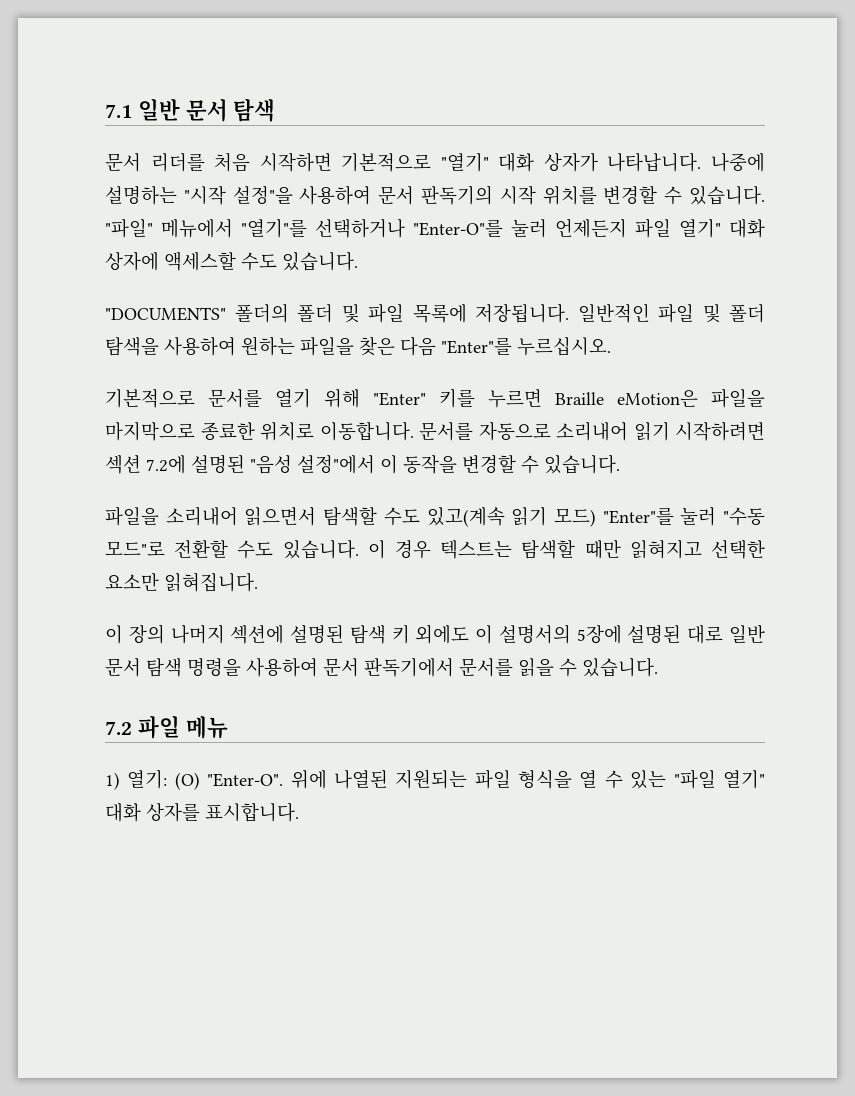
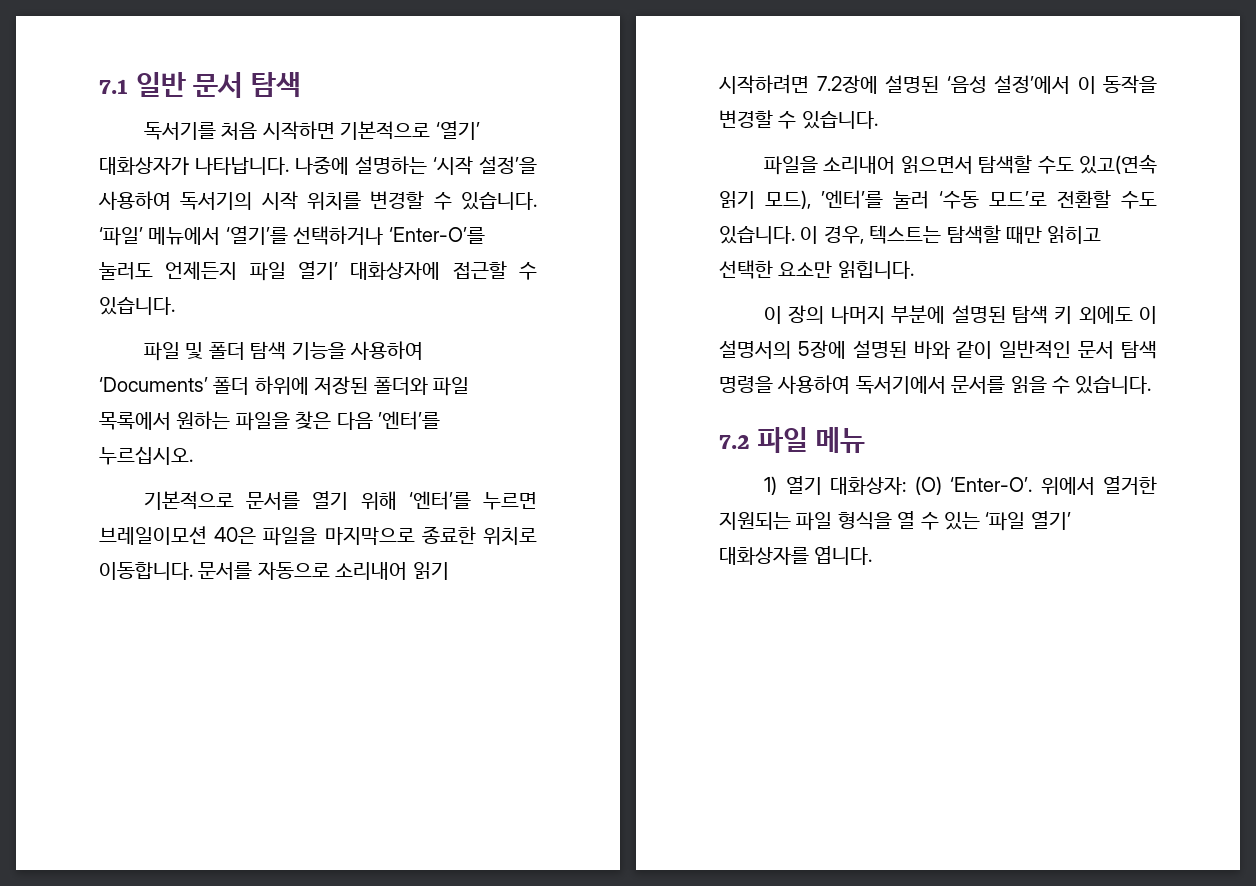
[105,153,205,172] 문서 리더를 -> [143,122,216,140] 독서기를
[440,152,765,172] [105,185,493,205] "열기" 대화 상자가 나타납니다. 나중에 설명하는 "시작 설정"을 사용하여 문서 판독기의 -> [435,121,480,140] [99,156,537,175] [98,191,253,210] ‘열기’ 대화상자가 나타납니다. 나중에 설명하는 ‘시작 설정’을 사용하여 독서기의
[105,218,765,238] [105,251,358,271] [105,303,765,323] [105,337,236,356] "파일" 메뉴에서 "열기"를 선택하거나 "Enter-O"를 눌러 언제든지 파일 열기" 대화 상자에 액세스할 수도 있습니다. // "DOCUMENTS" 폴더의 폴더 및 파일 목록에 저장됩니다. 일반적인 파일 및 폴더 탐색을 사용하여 -> [99,226,485,246] [99,261,537,281] [99,297,175,315] [143,341,423,361] [99,376,469,396] [99,412,171,430] ‘파일’ 메뉴에서 ‘열기’를 선택하거나 ‘Enter-O’를 눌러도 언제든지 파일 열기’ 대화상자에 접근할 수 있습니다. // 파일 및 폴더 탐색 기능을 사용하여 ‘Documents’ 폴더 하위에 저장된 폴더와 파일 목록에서
[441,337,512,355] "Enter"를 -> [378,411,440,430] ’엔터’를
[373,389,698,408] "Enter" 키를 누르면 Braille eMotion은 -> [408,491,537,510] [99,526,257,545] ‘엔터’를 누르면 브레일이모션 40은
[105,454,375,474] 섹션 7.2에 설명된 "음성 설정"에서 -> [816,75,1070,94] 7.2장에 설명된 ‘음성 설정’에서
[426,507,765,527] [105,541,165,556] 있고(계속 읽기 모드) "Enter"를 눌러 "수동 모드"로 -> [1079,154,1157,174] [719,190,1047,209] 있고(연속 읽기 모드), ’엔터’를 눌러 ‘수동 모드’로
[395,540,431,559] 경우 -> [823,226,864,244] 경우,
[629,539,702,559] 읽혀지고 -> [1047,226,1102,244] 읽히고
[164,572,258,592] 읽혀집니다. -> [837,261,914,279] 읽힙니다.
[230,625,285,644] 섹션에 -> [891,305,946,324] 부분에
[687,625,765,644] 대로 일반 -> [913,340,1072,359] 바와 같이 일반적인
[323,658,454,677] 문서 판독기에서 -> [855,376,946,394] 독서기에서
[127,770,388,790] 열기: (O) "Enter-O". 위에 나열된 -> [785,476,1157,495] 열기 대화상자: (O) ‘Enter-O’. 위에서 열거한
[673,769,765,789] [105,802,299,822] "파일 열기" 대화 상자를 표시합니다. -> [985,511,1071,531] [719,545,873,565] ‘파일 열기’ 대화상자를 엽니다.

